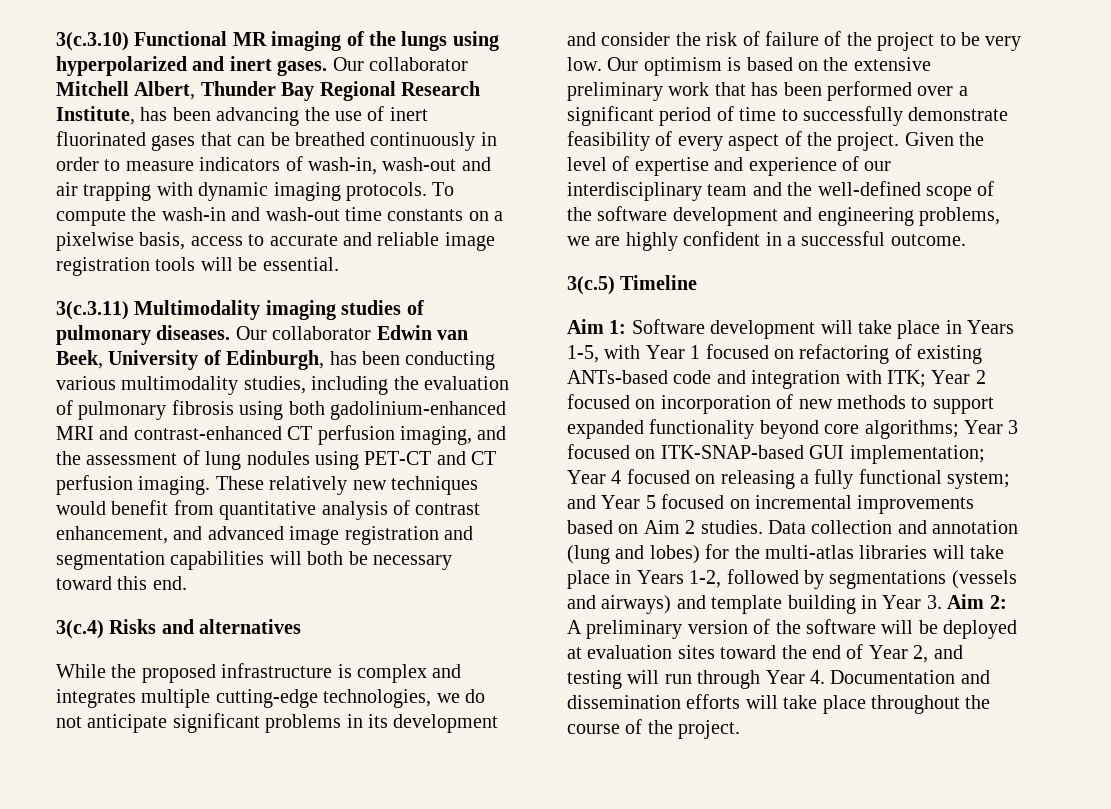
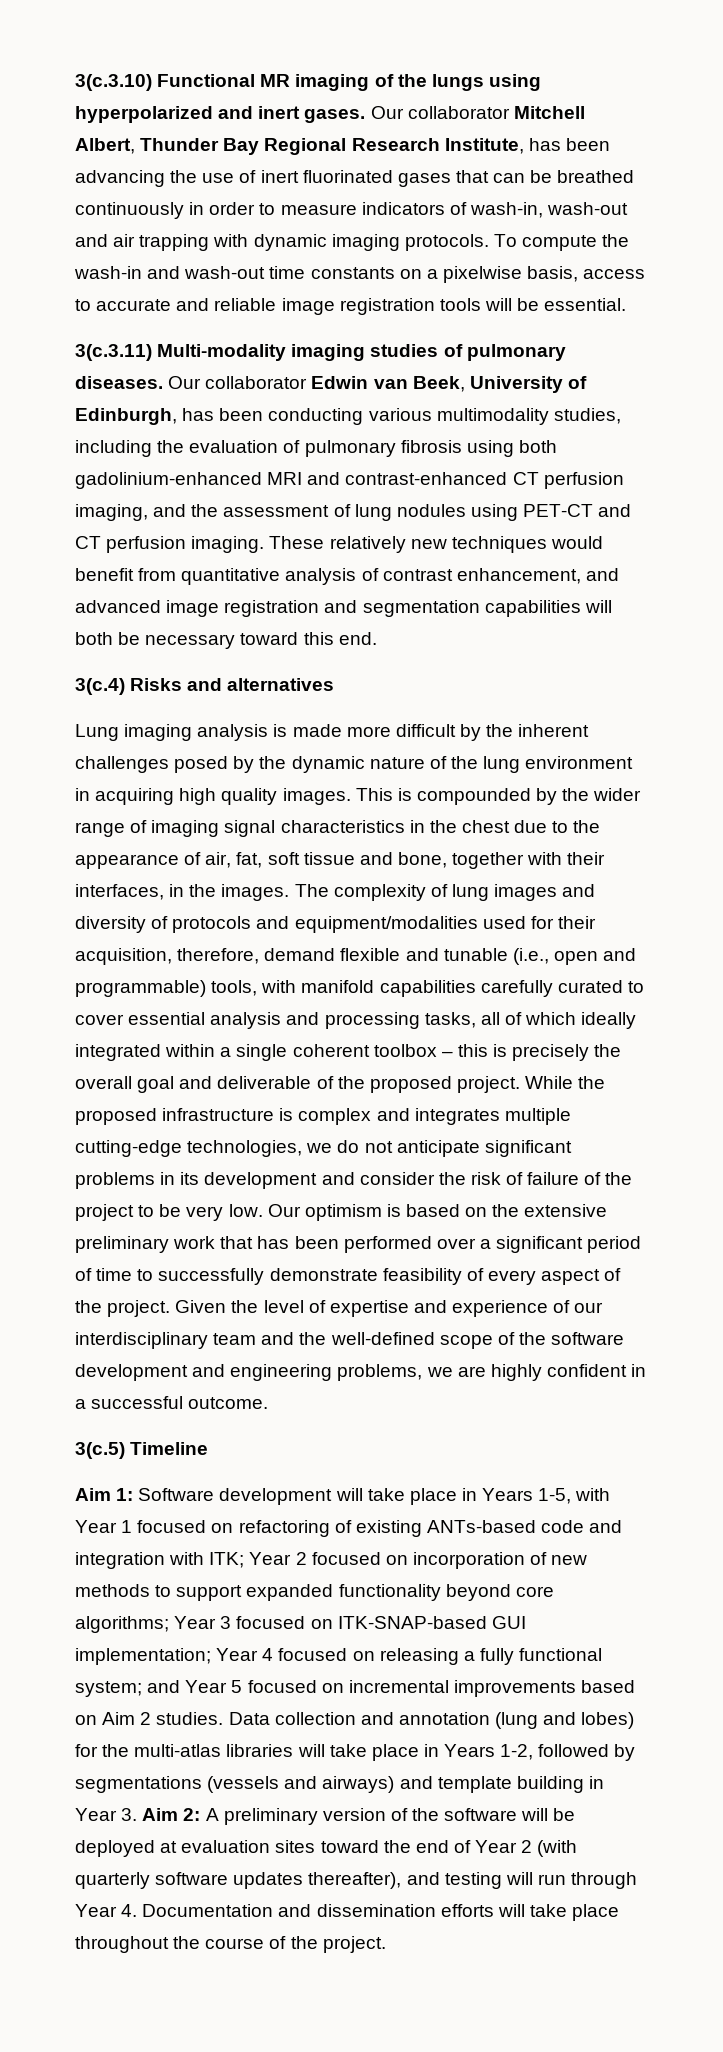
[134,300,261,320] Multimodality -> [157,344,287,361] Multi-modality
(302, 626) none -> [75,724,590,741] [75,756,634,773] [75,788,642,805] [75,820,601,837] [75,852,606,869] [75,884,596,901] [75,916,596,933] [75,948,637,965] [75,980,644,997] [75,1012,637,1029] [75,1044,622,1061] [75,1076,520,1093] Lung imaging analysis is made more difficult by the inherent challenges posed by the dynamic nature of the lung environment in acquiring high quality images. This is compounded by the wider range of imaging signal characteristics in the chest due to the appearance of air, fat, soft tissue and bone, together with their interfaces, in the images. The complexity of lung images and diversity of protocols and equipment/modalities used for their acquisition, therefore, demand flexible and tunable (i.e., open and programmable) tools, with manifold capabilities carefully curated to cover essential analysis and processing tasks, all of which ideally integrated within a single coherent toolbox – this is precisely the overall goal and deliverable of the proposed project.
[913,645,929,663] 2, -> [521,1840,578,1857] [75,1872,402,1889] 2 (with quarterly software updates thereafter),

